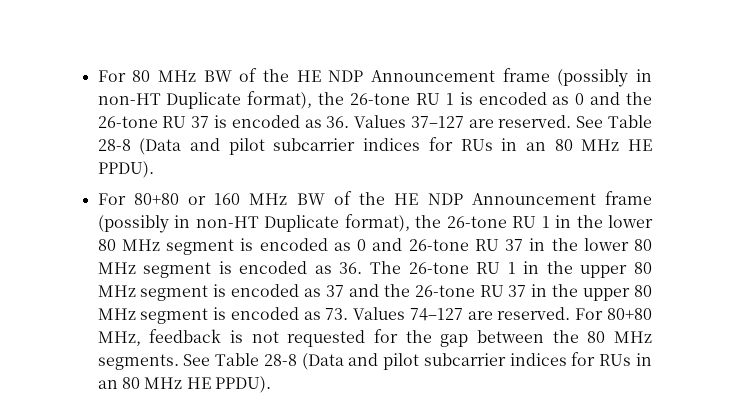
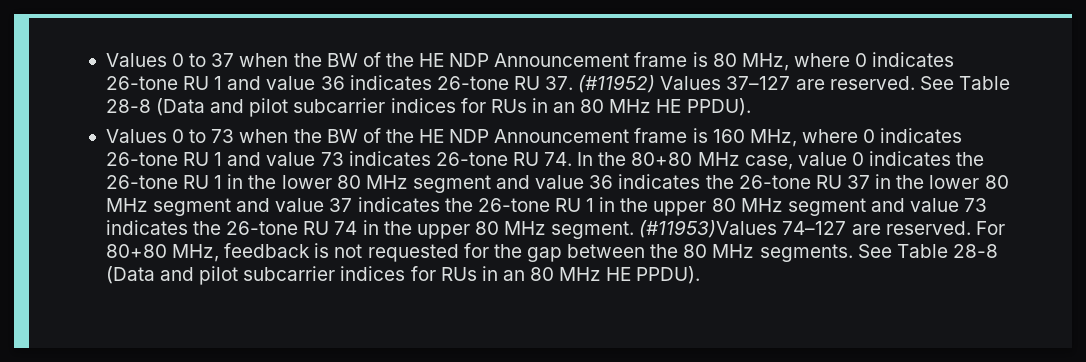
[97,68,653,87] [97,91,653,109] [97,115,350,128] For 80 MHz BW of the HE NDP Announcement frame (possibly in non-HT Duplicate format), the 26-tone RU 1 is encoded as 0 and the 26-tone RU 37 is encoded as 36. -> [105,52,955,71] [105,75,656,93] Values 0 to 37 when the BW of the HE NDP Announcement frame is 80 MHz, where 0 indicates 26-tone RU 1 and value 36 indicates 26-tone RU 37. (#11952)
[97,191,653,205] [97,214,410,233] For 80+80 or 160 MHz BW of the HE NDP Announcement frame (possibly in non-HT Duplicate format), -> [105,128,963,147] [105,151,952,170] Values 0 to 73 when the BW of the HE NDP Announcement frame is 160 MHz, where 0 indicates 26-tone RU 1 and value 73 indicates 26-tone RU 74. In the 80+80 MHz case, value 0 indicates
[240,238,403,251] is encoded as 0 and -> [496,174,734,189] and value 36 indicates the
[218,261,402,274] is encoded as 36. The -> [236,197,473,212] and value 37 indicates the
[213,284,652,301] [97,307,406,324] is encoded as 37 and the 26-tone RU 37 in the upper 80 MHz segment is encoded as 73. Values -> [870,198,988,212] [105,220,778,239] and value 73 indicates the 26-tone RU 74 in the upper 80 MHz segment. (#11953)Values

